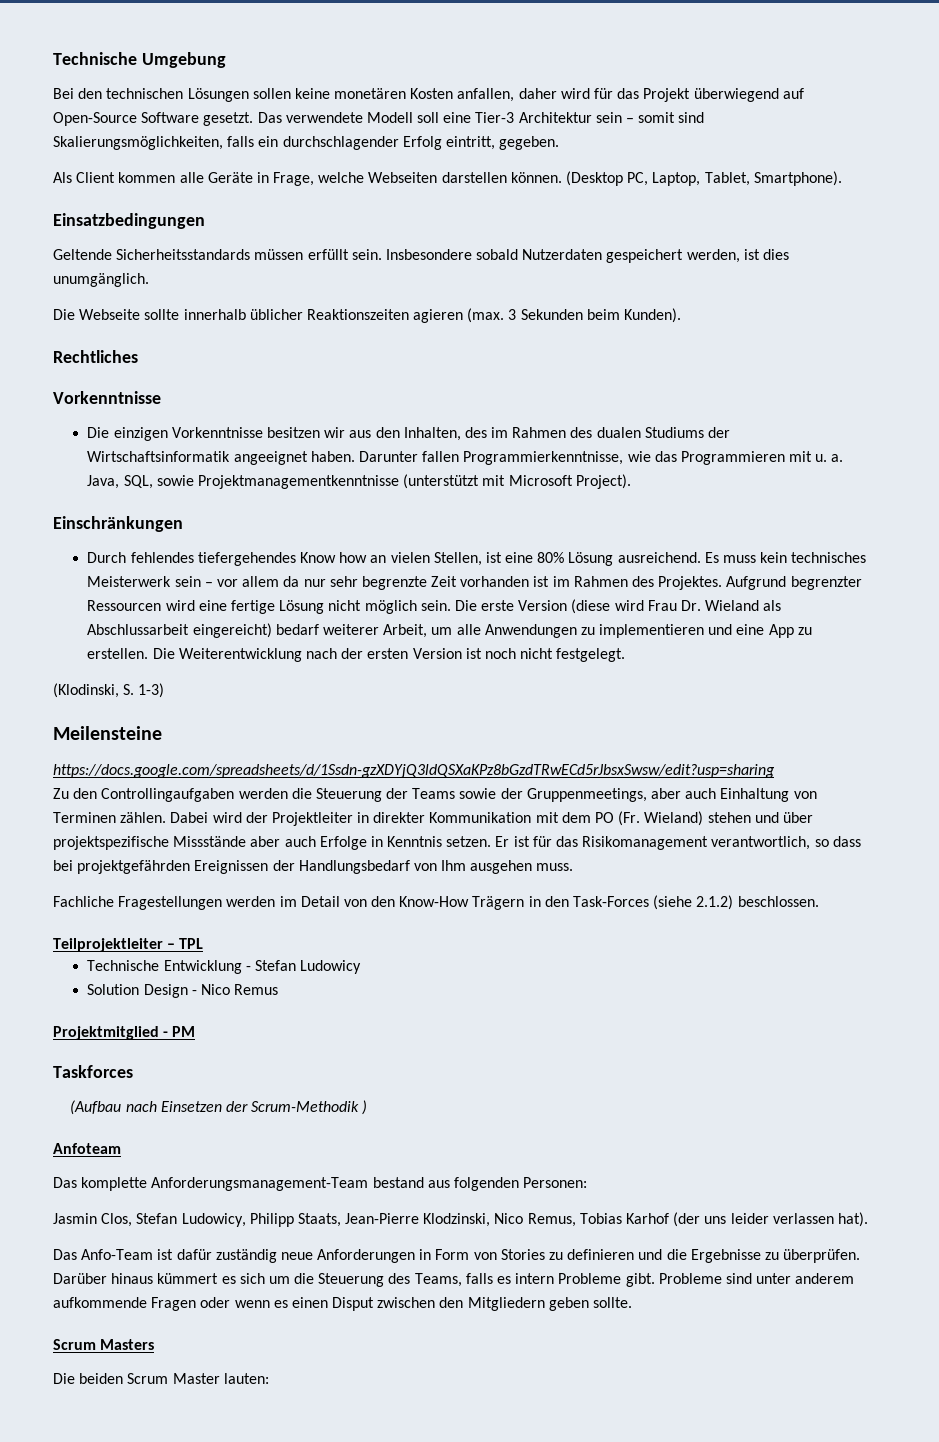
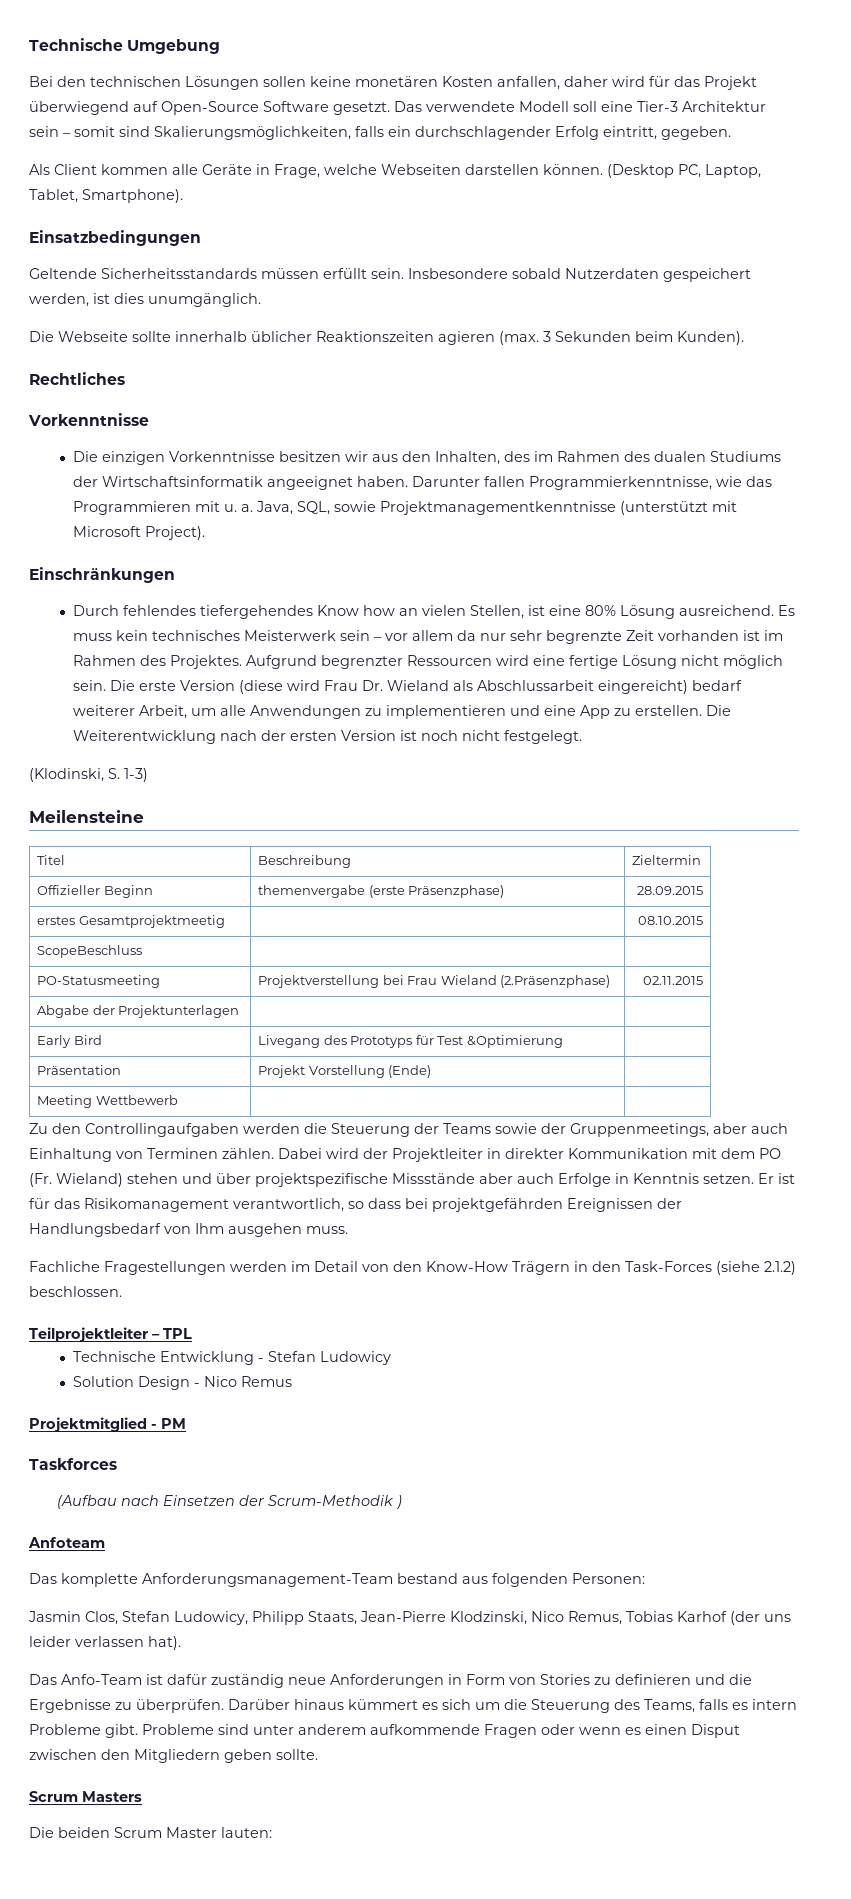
[53,764,775,778] // https://docs.google.com/spreadsheets/d/1Ssdn-gzXDYjQ3ldQSXaKPz8bGzdTRwECd5rJbsxSwsw/edit?usp=sharing -> [37,855,66,865] [258,855,352,868] [632,855,702,865] [37,885,153,898] [258,885,505,898] [636,886,703,895] [37,915,225,928] [637,916,703,925] [37,945,143,958] [37,975,161,988] [258,975,611,988] [642,976,703,985] [37,1005,240,1018] [37,1035,102,1048] [258,1035,563,1048] [37,1065,122,1075] [258,1065,432,1078] [37,1095,178,1108] // Titel | Beschreibung | Zieltermin // Offizieller Beginn | themenvergabe (erste Präsenzphase) | 28.09.2015 // erstes Gesamtprojektmeetig | | 08.10.2015 // ScopeBeschluss | | // PO-Statusmeeting | Projektverstellung bei Frau Wieland (2.Präsenzphase) | 02.11.2015 // Abgabe der Projektunterlagen | | // Early Bird | Livegang des Prototyps für Test &Optimierung | // Präsentation | Projekt Vorstellung (Ende) | // Meeting Wettbewerb | |

